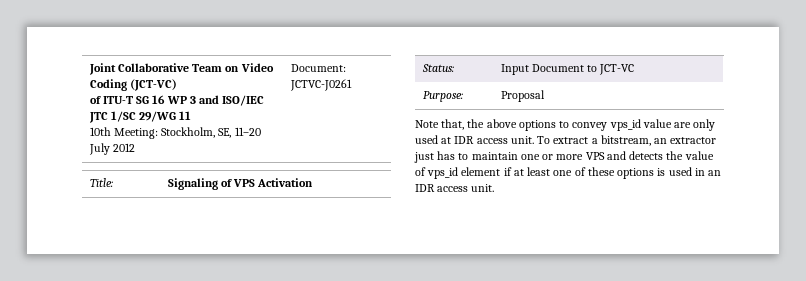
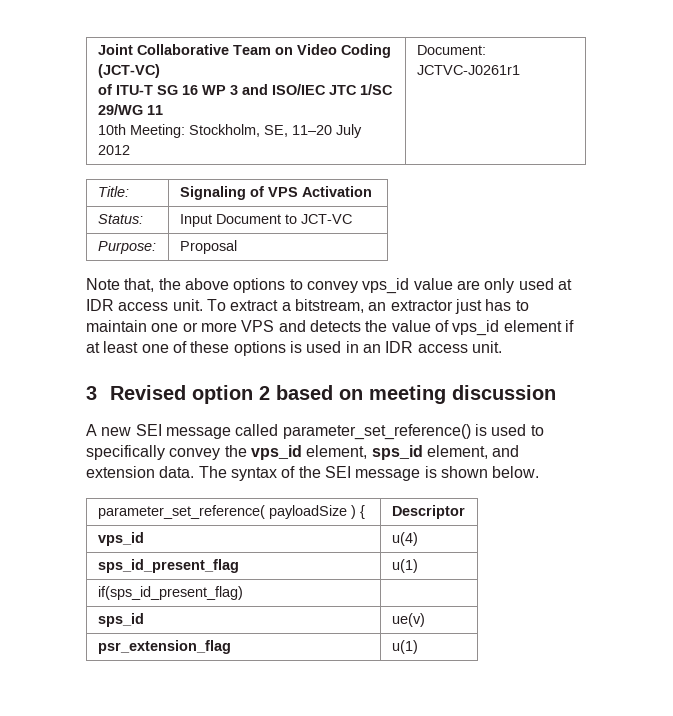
[289,79,352,91] JCTVC-J0261 -> [416,65,520,75] JCTVC-J0261r1
(495, 188) none -> [86,385,557,404] [86,424,544,440] [86,445,520,460] [86,466,540,481] [97,505,365,519] [391,505,465,519] [97,532,144,546] [391,532,418,546] [97,559,239,573] [391,559,418,573] [97,586,243,600] [97,613,144,627] [391,613,425,627] [97,640,231,654] [391,640,418,654] // 3 Revised option 2 based on meeting discussion // A new SEI message called parameter_set_reference() is used to specifically convey the vps_id element, sps_id element, and extension data. The syntax of the SEI message is shown below. // parameter_set_reference( payloadSize ) { | Descriptor // vps_id | u(4) // sps_id_present_flag | u(1) // if(sps_id_present_flag) | // sps_id | ue(v) // psr_extension_flag | u(1)

